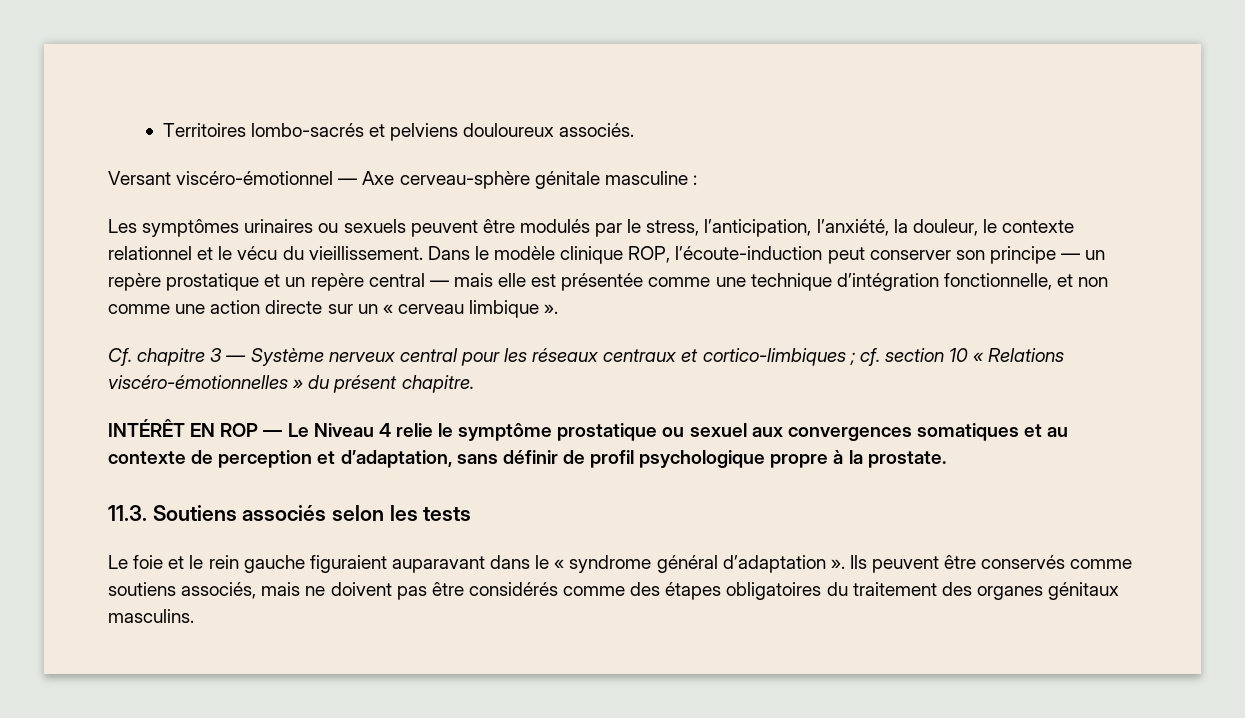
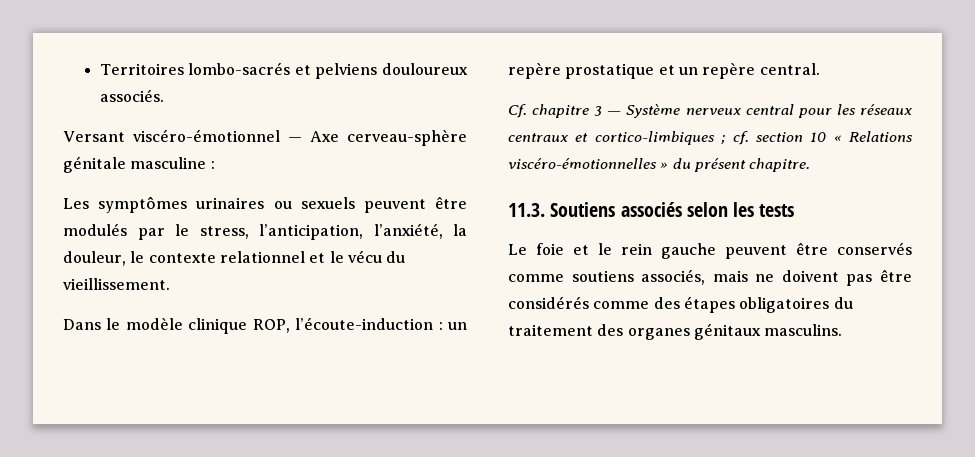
(423, 253) none -> (170, 284) //
[827,246,1081,264] peut conserver son principe — -> [438,322,443,330] :
[368,273,1109,291] [108,300,559,318] central — mais elle est présentée comme une technique d’intégration fonctionnelle, et non comme une action directe sur un « cerveau limbique ». -> [759,63,820,75] central.
[108,419,1069,441] [108,450,946,468] // INTÉRÊT EN ROP — Le Niveau 4 relie le symptôme prostatique ou sexuel aux convergences somatiques et au contexte de perception et d’adaptation, sans définir de profil psychologique propre à la prostate. -> (811, 165) none
[309,555,867,573] figuraient auparavant dans le « syndrome général d’adaptation ». Ils -> (716, 251) none

